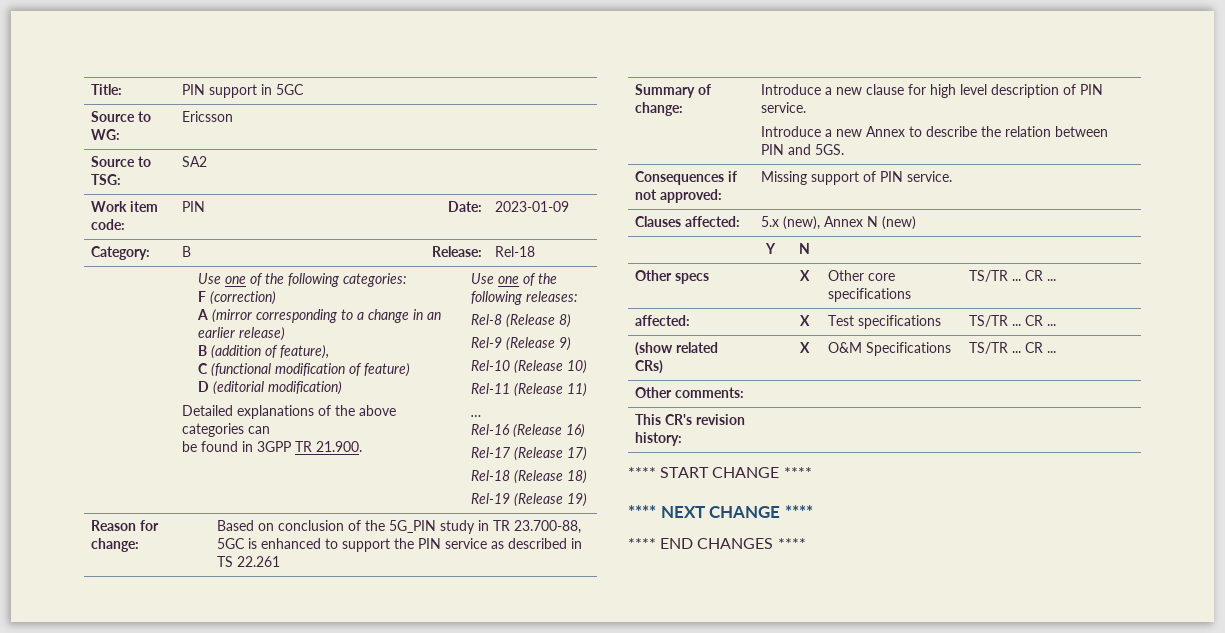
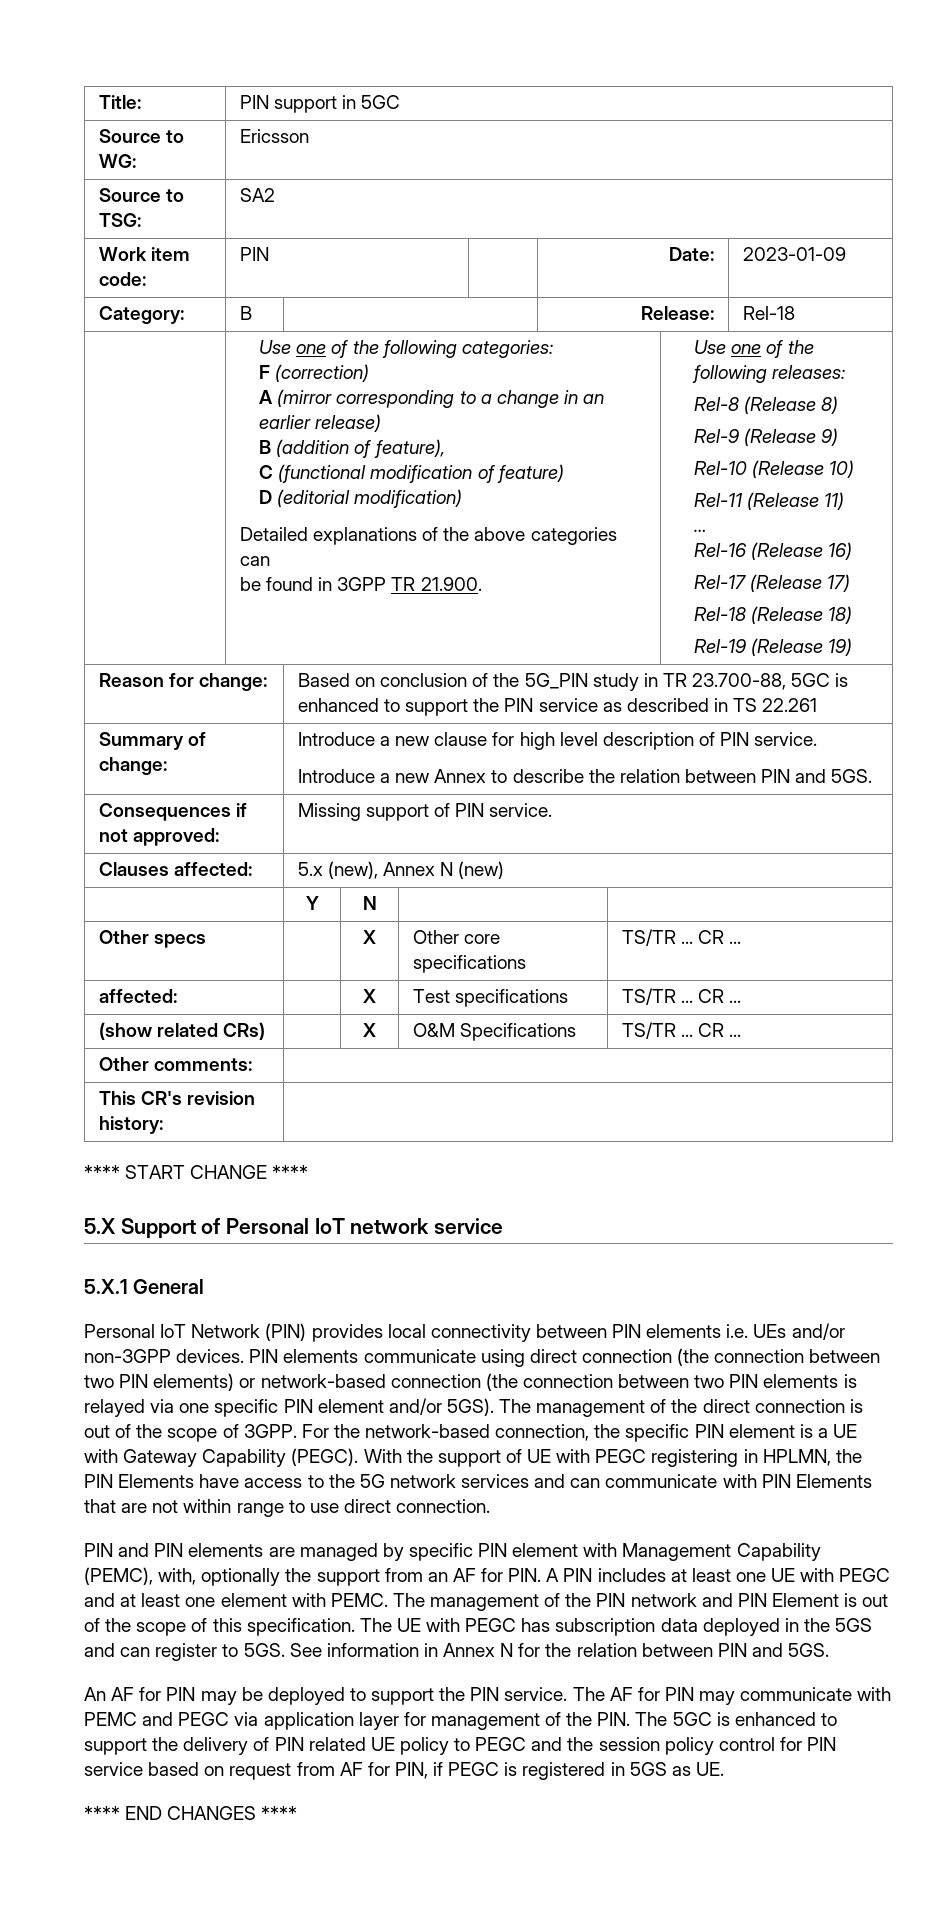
[628,505,813,518] **** NEXT CHANGE **** -> [84,1218,504,1239] [84,1279,205,1294] [84,1323,845,1342] [84,1348,881,1367] [84,1373,857,1391] [84,1398,863,1417] [84,1424,858,1442] [84,1448,862,1467] [84,1474,872,1488] [84,1499,491,1517] [84,1543,821,1561] [84,1567,891,1586] [84,1593,889,1611] [84,1618,873,1636] [84,1643,830,1661] [84,1687,892,1705] [84,1712,837,1730] [84,1737,837,1755] [84,1762,724,1780] 5.X Support of Personal IoT network service // 5.X.1 General // Personal IoT Network (PIN) provides local connectivity between PIN elements i.e. UEs and/or non-3GPP devices. PIN elements communicate using direct connection (the connection between two PIN elements) or network-based connection (the connection between two PIN elements is relayed via one specific PIN element and/or 5GS). The management of the direct connection is out of the scope of 3GPP. For the network-based connection, the specific PIN element is a UE with Gateway Capability (PEGC). With the support of UE with PEGC registering in HPLMN, the PIN Elements have access to the 5G network services and can communicate with PIN Elements that are not within range to use direct connection. // PIN and PIN elements are managed by specific PIN element with Management Capability (PEMC), with, optionally the support from an AF for PIN. A PIN includes at least one UE with PEGC and at least one element with PEMC. The management of the PIN network and PIN Element is out of the scope of this specification. The UE with PEGC has subscription data deployed in the 5GS and can register to 5GS. See information in Annex N for the relation between PIN and 5GS. // An AF for PIN may be deployed to support the PIN service. The AF for PIN may communicate with PEMC and PEGC via application layer for management of the PIN. The 5GC is enhanced to support the delivery of PIN related UE policy to PEGC and the session policy control for PIN service based on request from AF for PIN, if PEGC is registered in 5GS as UE.

